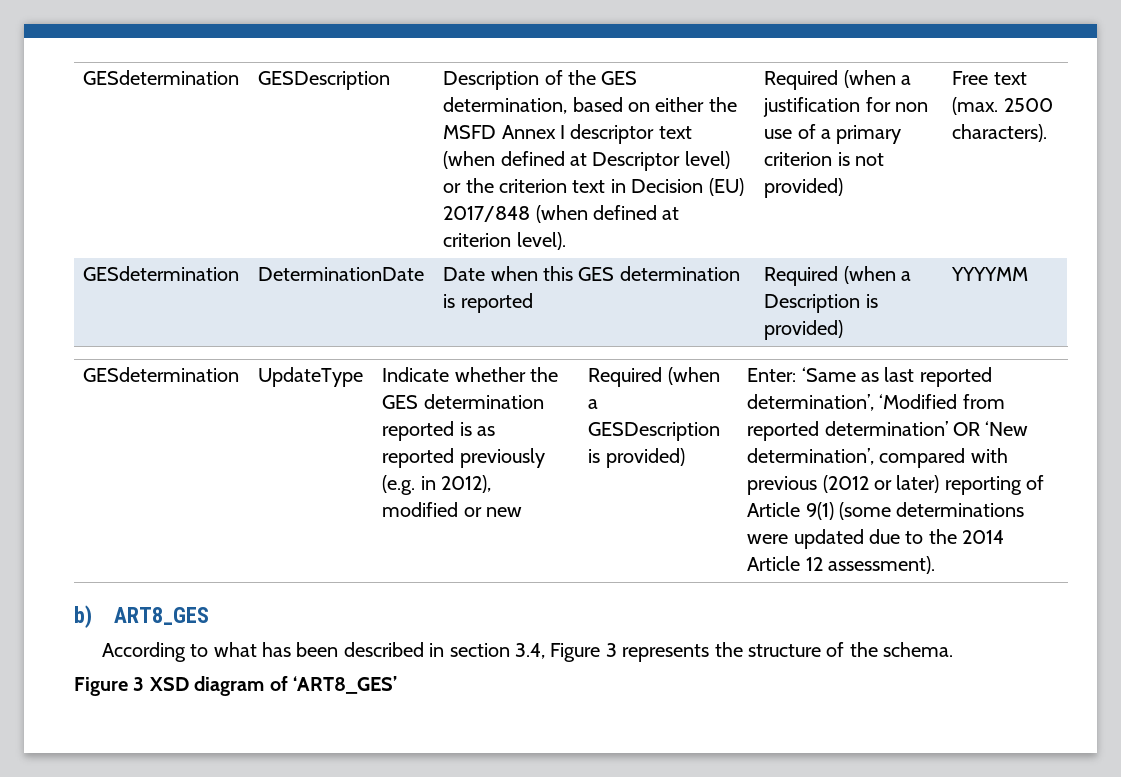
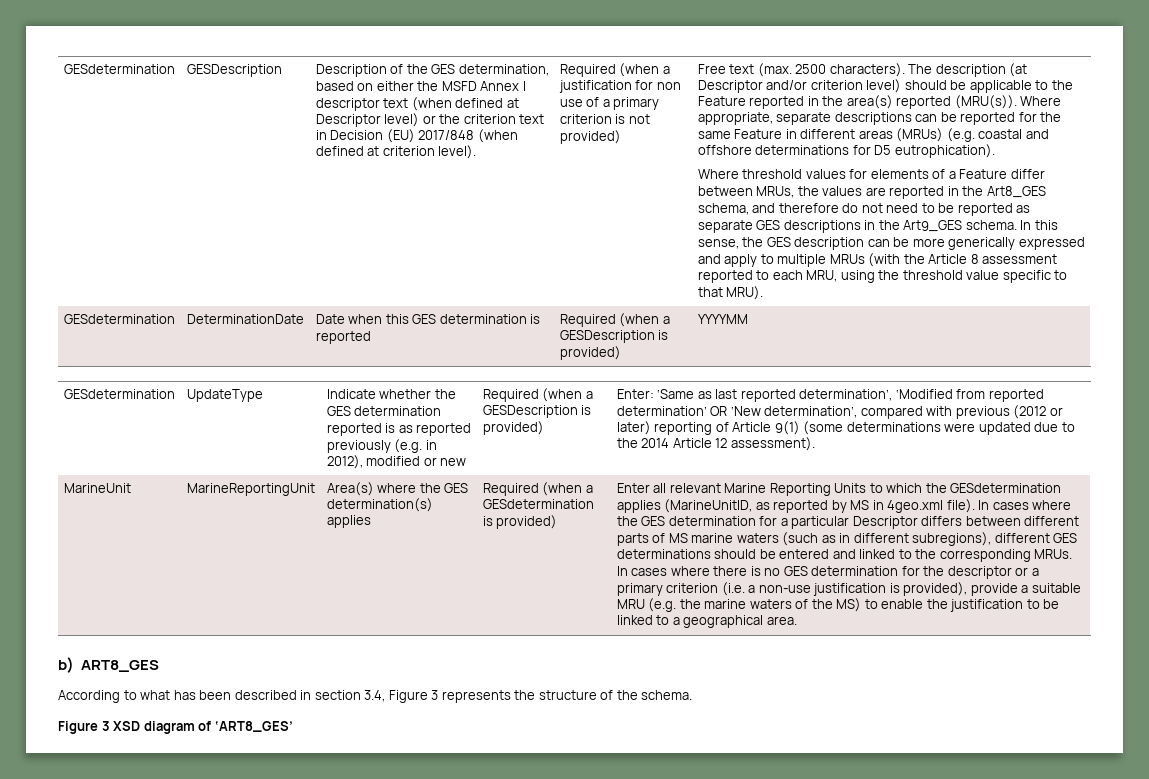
(1048, 133) none -> [908,63,1028,77] [697,79,1073,93] [697,95,1062,109] [697,112,1062,125] [697,128,1049,142] [697,144,995,158] [697,169,1045,179] [697,186,1046,199] [697,203,1031,216] [697,220,1058,233] [697,237,1085,250] [697,253,1058,267] [697,270,1068,283] [697,286,764,300] The description (at Descriptor and/or criterion level) should be applicable to the Feature reported in the area(s) reported (MRU(s)). Where appropriate, separate descriptions can be reported for the same Feature in different areas (MRUs) (e.g. coastal and offshore determinations for D5 eutrophication). // Where threshold values for elements of a Feature differ between MRUs, the values are reported in the Art8_GES schema, and therefore do not need to be reported as separate GES descriptions in the Art9_GES schema. In this sense, the GES description can be more generically expressed and apply to multiple MRUs (with the Article 8 assessment reported to each MRU, using the threshold value specific to that MRU).
[764,294,861,313] Description -> [559,330,655,343] GESDescription
(935, 565) none -> [63,483,131,493] [186,483,315,496] [326,482,469,496] [326,498,433,512] [326,515,371,528] [482,482,593,496] [482,499,594,509] [482,515,558,529] [616,483,1062,496] [616,499,1072,513] [616,516,1080,529] [616,532,1078,546] [616,549,1073,562] [616,566,1039,579] [616,582,1081,596] [616,598,1060,612] [616,615,797,628] // MarineUnit | MarineReportingUnit | Area(s) where the GES determination(s) applies | Required (when a GESdetermination is provided) | Enter all relevant Marine Reporting Units to which the GESdetermination applies (MarineUnitID, as reported by MS in 4geo.xml file). In cases where the GES determination for a particular Descriptor differs between different parts of MS marine waters (such as in different subregions), different GES determinations should be entered and linked to the corresponding MRUs. In cases where there is no GES determination for the descriptor or a primary criterion (i.e. a non-use justification is provided), provide a suitable MRU (e.g. the marine waters of the MS) to enable the justification to be linked to a geographical area.

